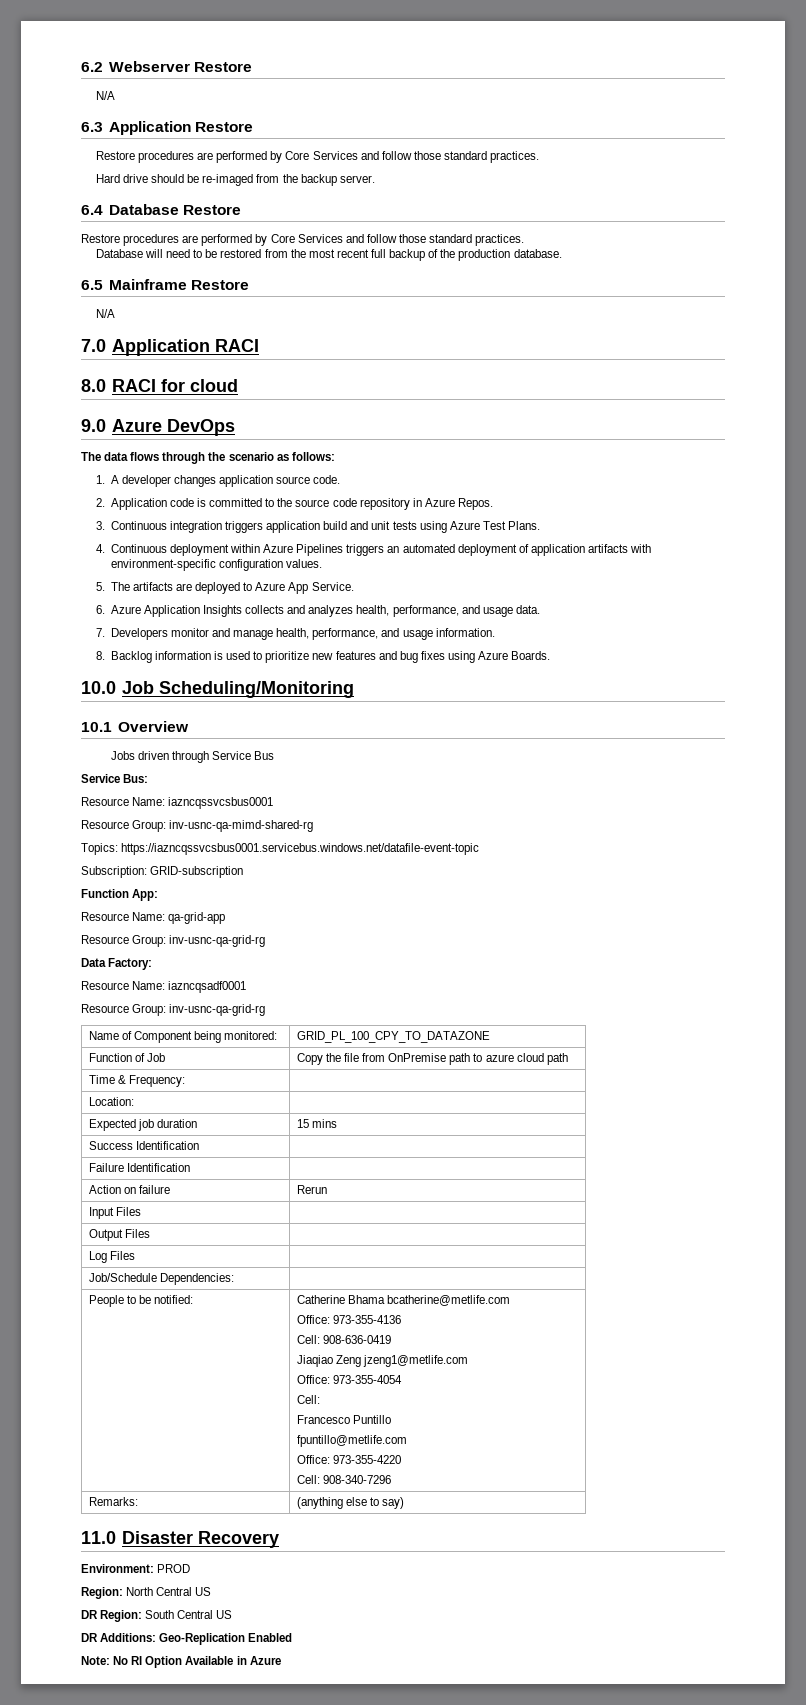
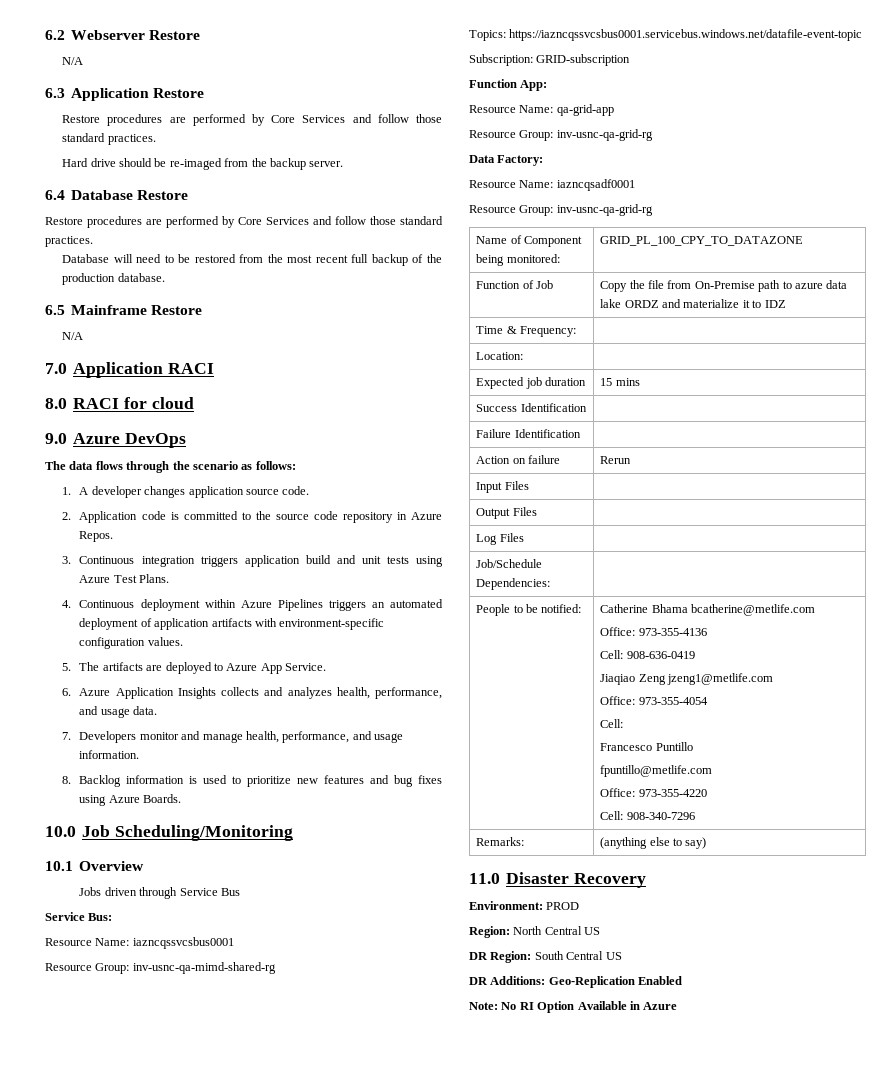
[388,1053,447,1062] OnPremise -> [694,281,755,289] On-Premise
[516,1053,568,1065] cloud path -> [826,280,848,289] [600,299,786,308] data lake ORDZ and materialize it to IDZ

